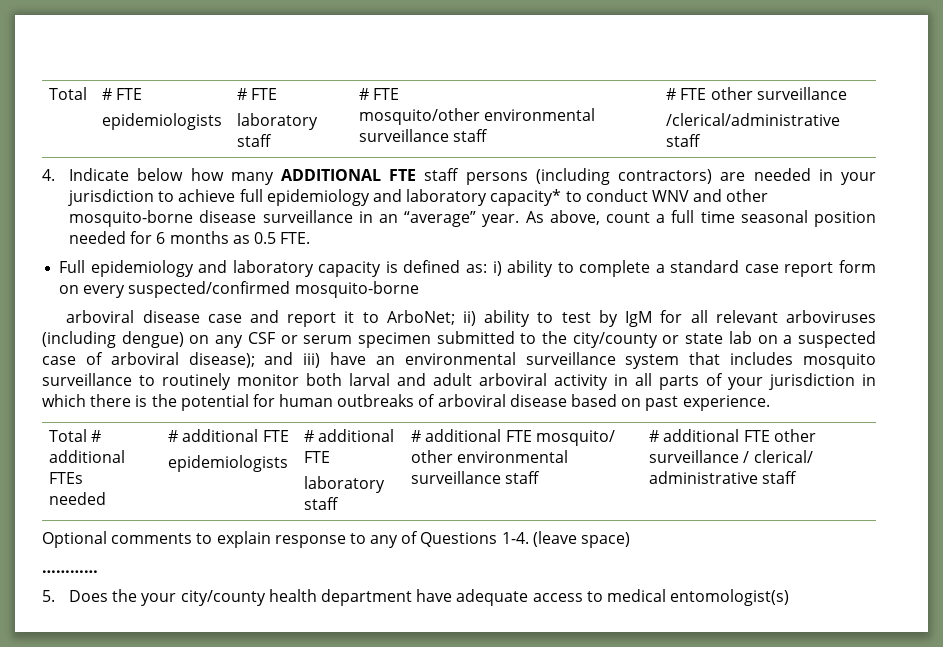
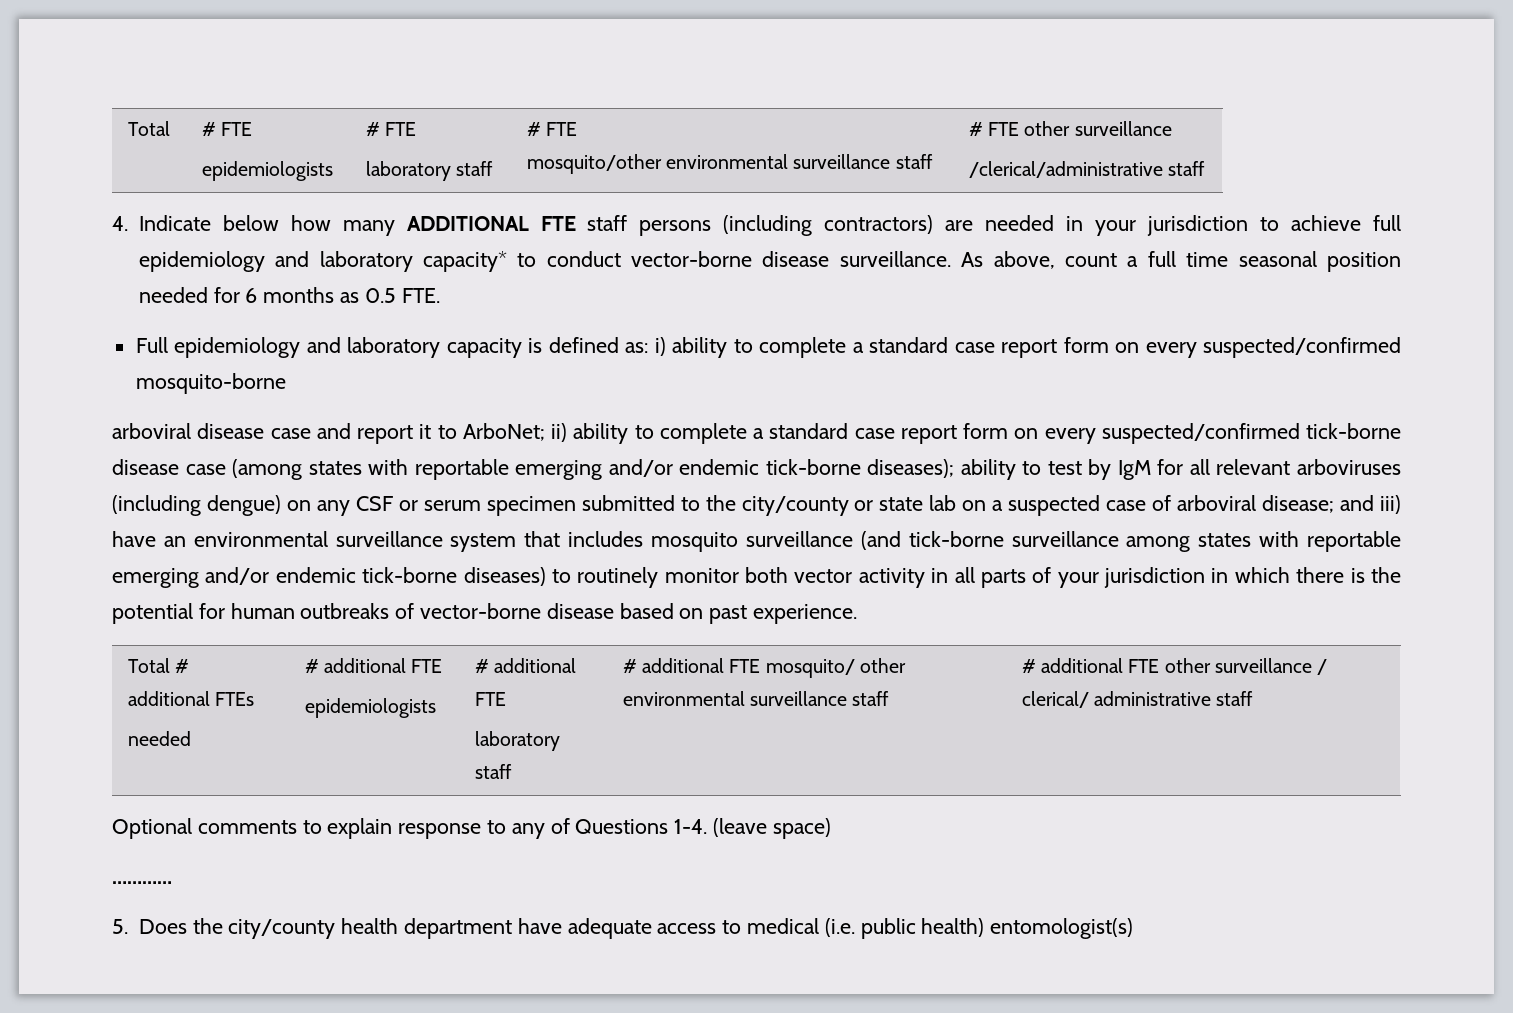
[651,189,769,202] [69,210,520,227] WNV and other mosquito-borne disease surveillance in an “average” year. -> [631,251,951,267] vector-borne disease surveillance.
(554, 317) none -> [659,423,1401,444] [112,459,1042,480] complete a standard case report form on every suspected/confirmed tick-borne disease case (among states with reportable emerging and/or endemic tick-borne diseases); ability to
[188,352,255,368] disease); -> [1262,495,1335,513] disease;
[139,373,547,390] to routinely monitor both larval and adult arboviral -> [860,531,1401,552] [112,567,853,588] (and tick-borne surveillance among states with reportable emerging and/or endemic tick-borne diseases) to routinely monitor both vector
[437,394,506,407] arboviral -> [420,603,542,619] vector-borne
[141,593,177,606] your -> (223, 926) none
(666, 595) none -> [824,918,985,939] (i.e. public health)

